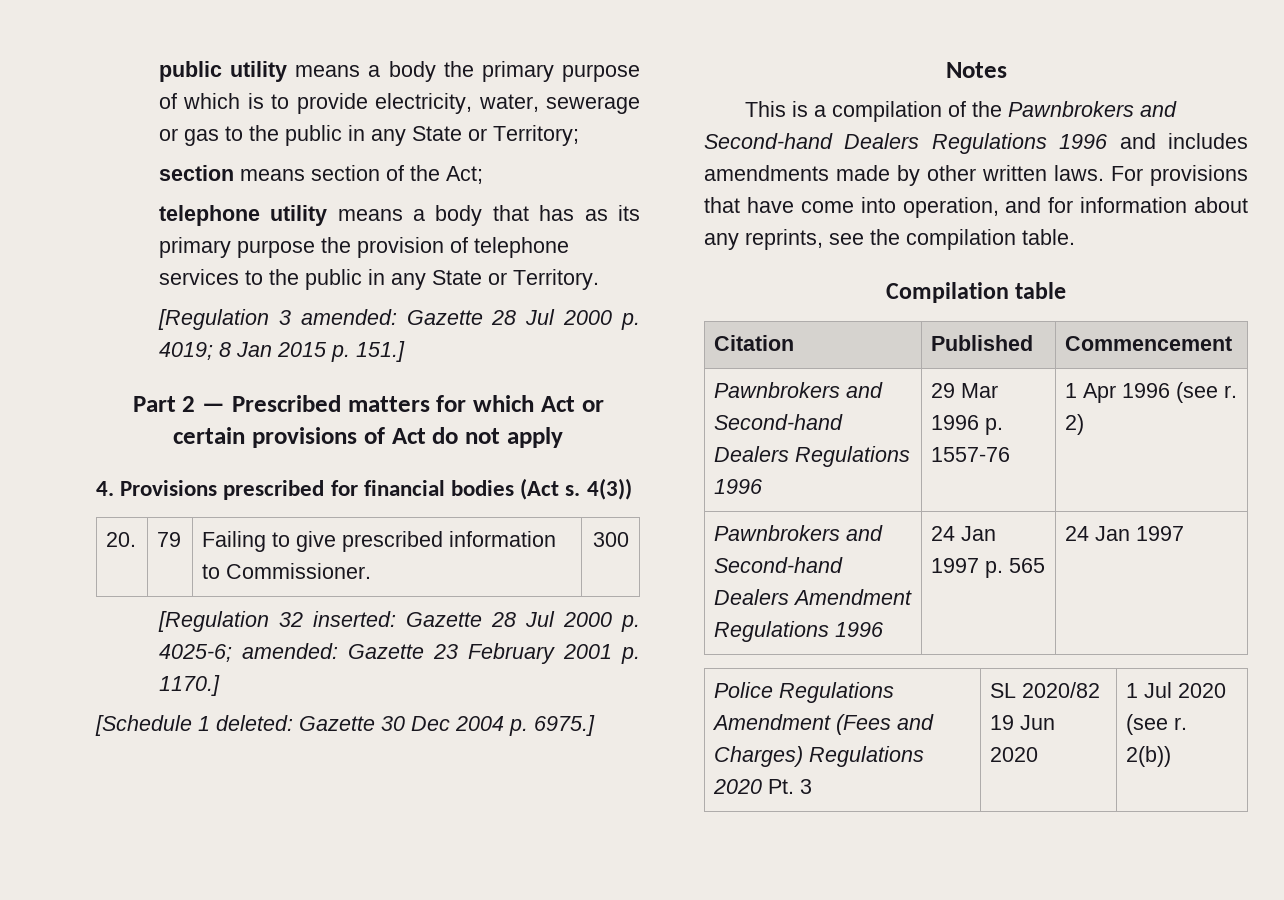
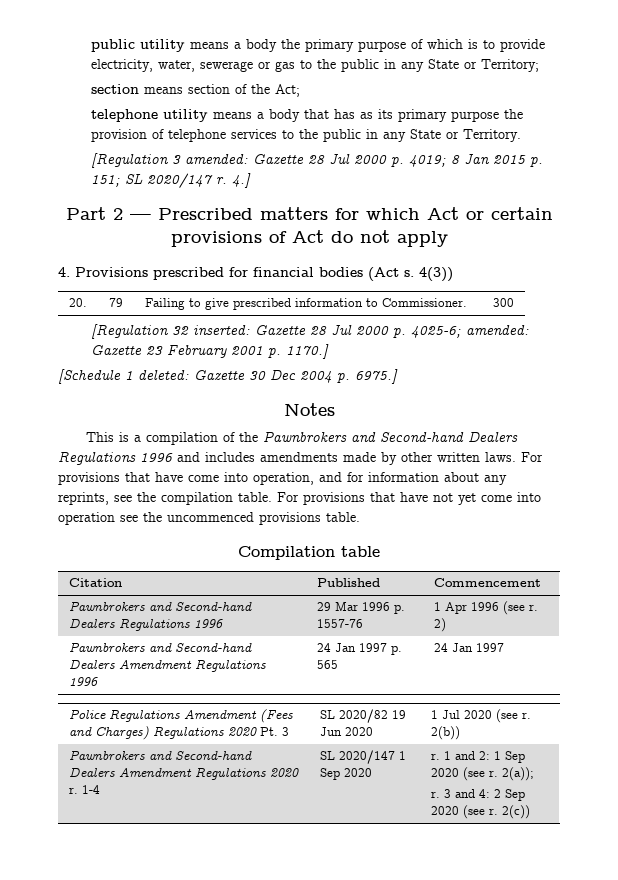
[355,341,405,362] 151.] -> [91,173,252,188] 151; SL 2020/147 r. 4.]
(1075, 237) none -> [277,492,541,505] [58,512,360,525] For provisions that have not yet come into operation see the uncommenced provisions table.
(1172, 756) none -> [68,750,252,760] [68,767,299,780] [68,785,100,794] [319,750,406,764] [319,768,372,780] [430,751,525,763] [430,767,534,781] [430,789,525,801] [430,805,530,819] // Pawnbrokers and Second-hand Dealers Amendment Regulations 2020 r. 1-4 | SL 2020/147 1 Sep 2020 | r. 1 and 2: 1 Sep 2020 (see r. 2(a)); // r. 3 and 4: 2 Sep 2020 (see r. 2(c))

